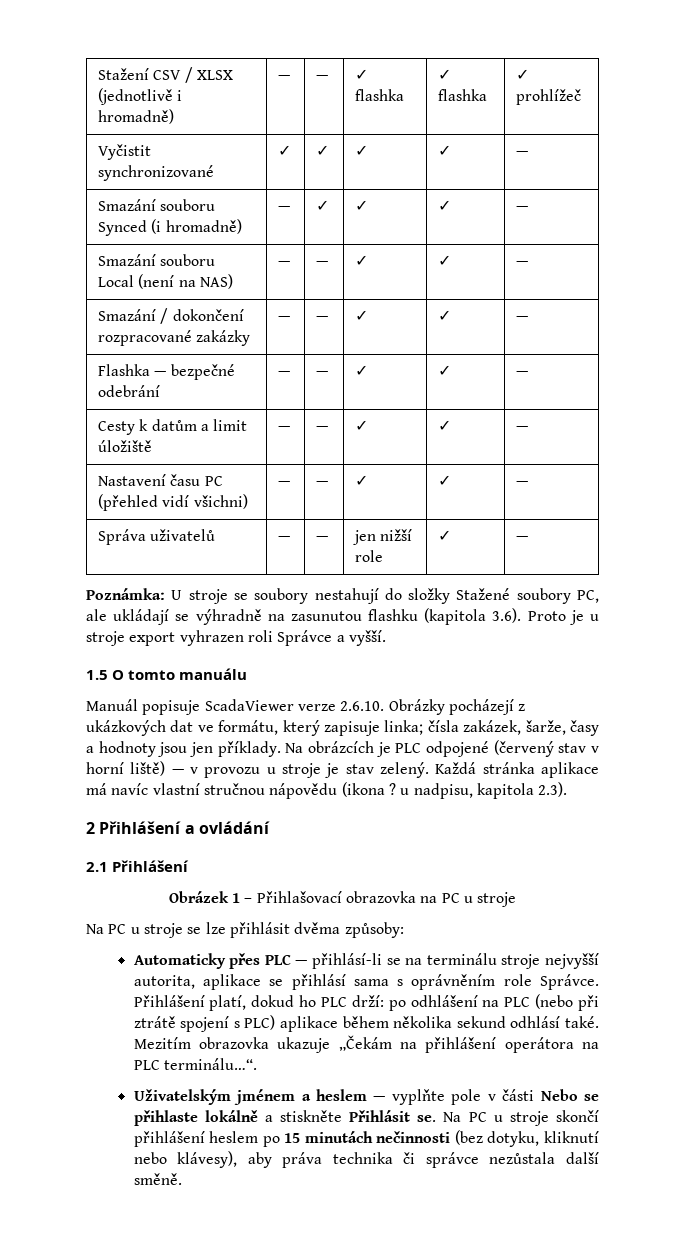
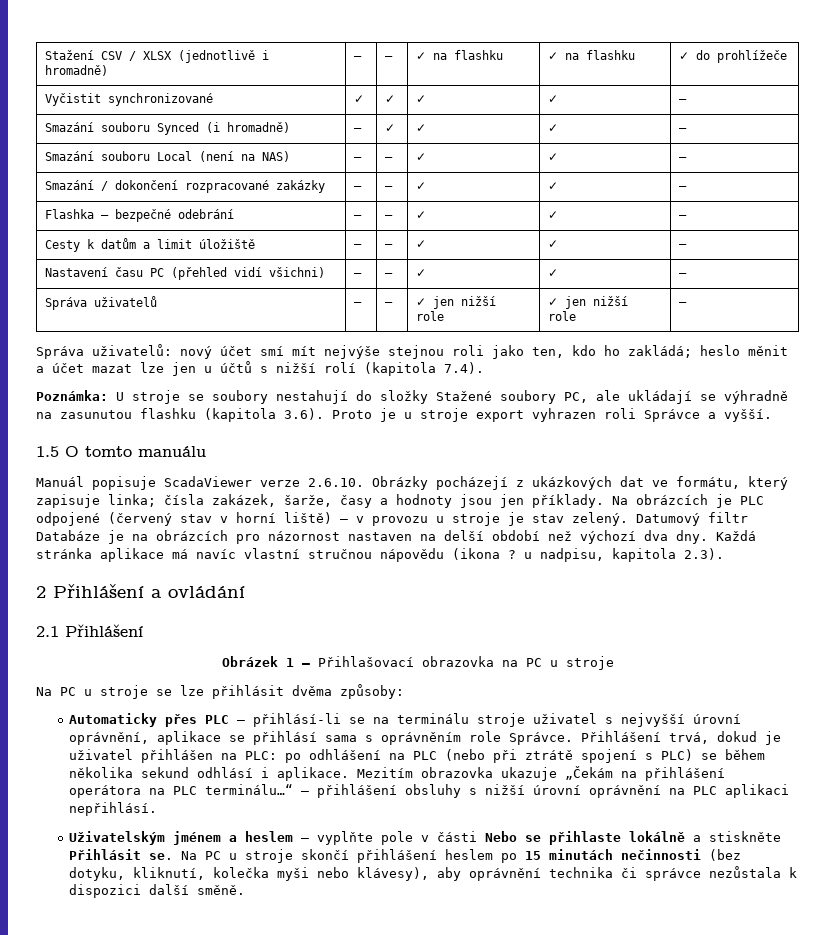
[355,89,405,101] [438,69,452,80] [438,89,488,101] [516,69,530,80] [516,89,582,105] flashka | ✓ flashka | ✓ prohlížeč -> [433,50,504,60] [548,50,636,60] [679,50,788,63] na flashku | ✓ na flashku | ✓ do prohlížeče
(329, 538) none -> [416,298,427,306] ✓
[516,536,529,541] | — -> [565,296,629,309] [548,311,577,321] [679,302,688,306] [36,344,788,359] [36,361,484,376] jen nižší role | — // Správa uživatelů: nový účet smí mít nejvýše stejnou roli jako ten, kdo ho zakládá; heslo měnit a účet mazat lze jen u účtů s nižší rolí (kapitola 7.4).
(429, 770) none -> [636,512,748,526] [36,530,708,544] Datumový filtr Databáze je na obrázcích pro názornost nastaven na delší období než výchozí dva dny.
[545,953,600,969] [133,975,195,989] nejvyšší autorita, -> [533,713,742,727] [69,732,150,745] uživatel s nejvyšší úrovní oprávnění,
[209,995,384,1011] platí, dokud ho PLC drží: -> [669,731,782,745] [69,749,278,763] trvá, dokud je uživatel přihlášen na PLC:
[280,1016,339,1032] aplikace -> [701,753,718,760] se
[565,1016,600,1028] také. -> [261,767,350,781] i aplikace.
[163,1058,257,1070] terminálu…“. -> [205,784,790,798] [69,802,158,816] terminálu…“ – přihlášení obsluhy s nižší úrovní oprávnění na PLC aplikaci nepřihlásí.
[544,1131,600,1143] kliknutí -> [133,867,310,881] kliknutí, kolečka myši
[282,1152,323,1168] práva -> [469,868,542,881] oprávnění
(556, 1158) none -> [789,867,798,878] [69,884,142,898] k dispozici

